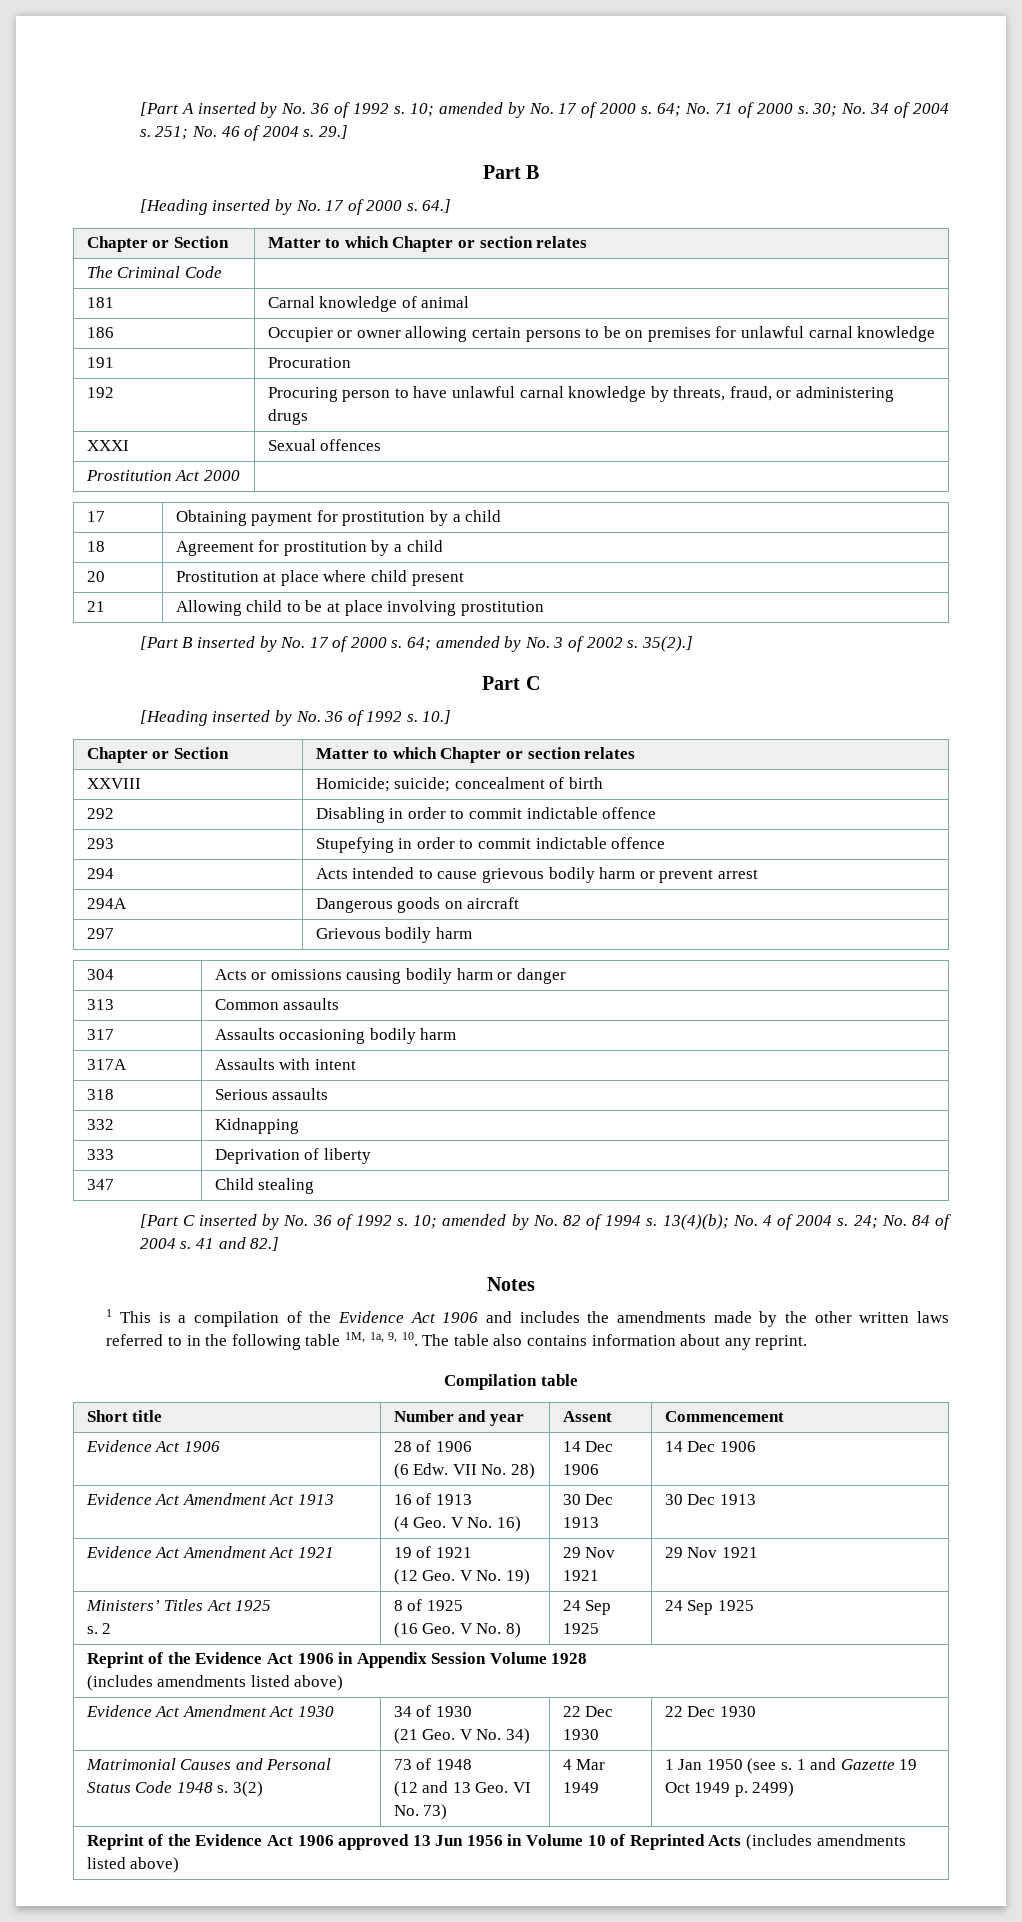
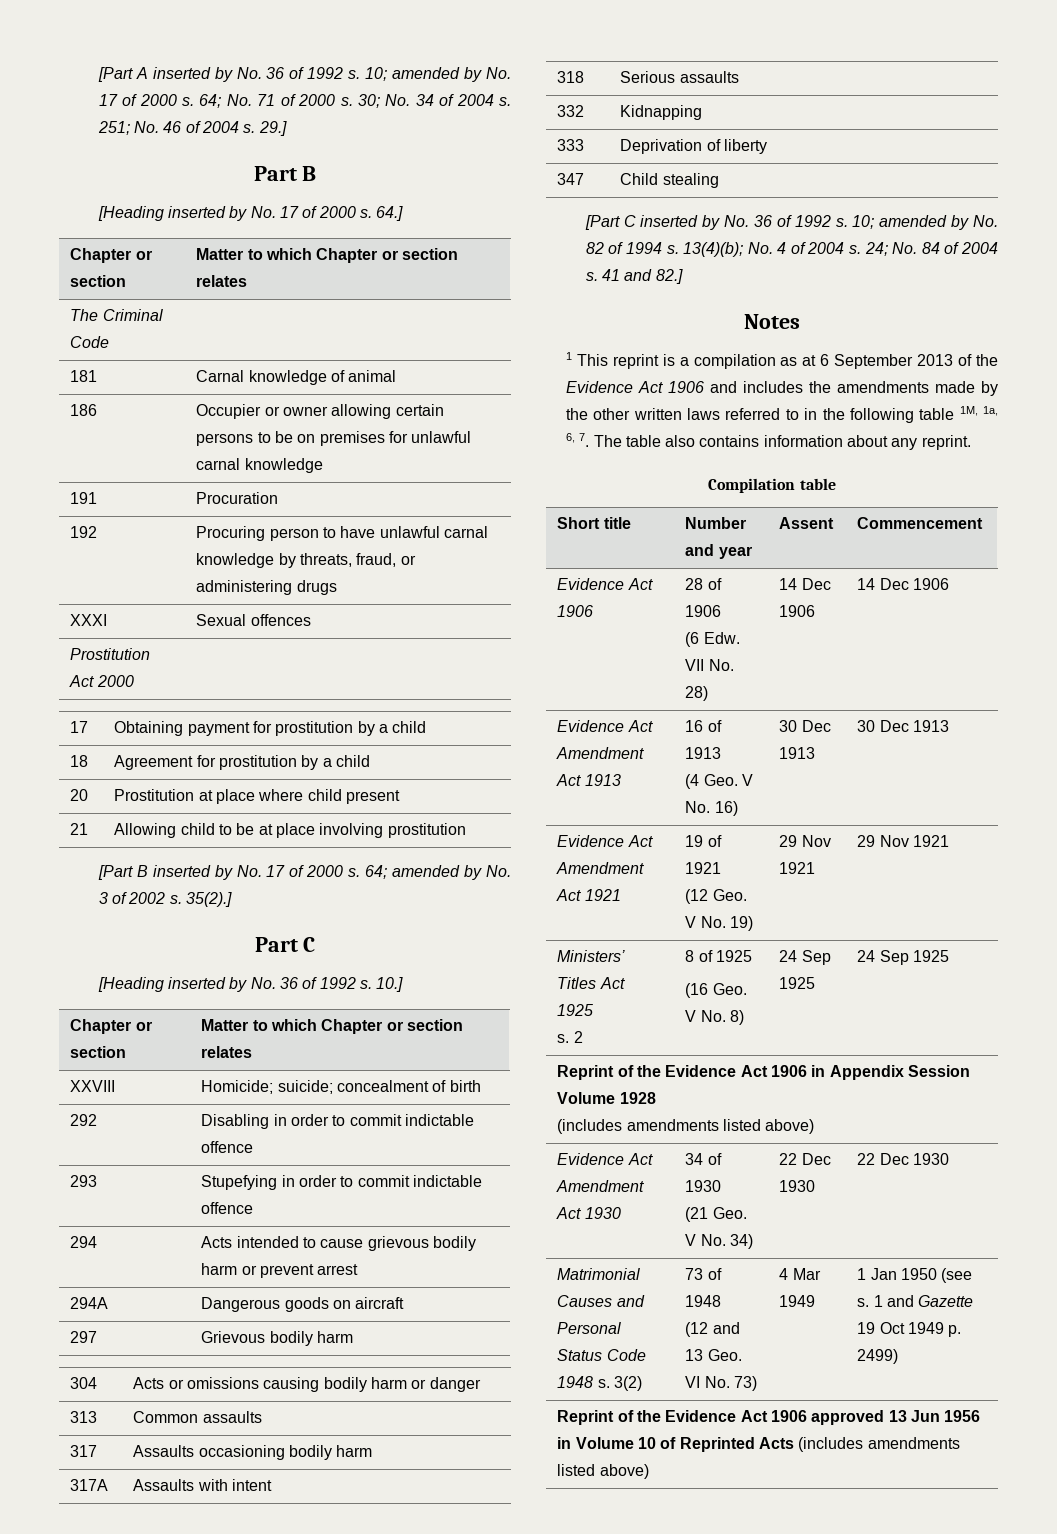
[173,236,229,248] Section -> [70,275,127,287] section
[173,747,229,759] Section -> [70,1046,127,1058] section
(152, 1317) none -> [612,354,659,369] reprint
(280, 1319) none -> [780,354,954,369] as at 6 September 2013
[388,1332,418,1346] 9, 10. -> [565,433,590,447] 6, 7.

